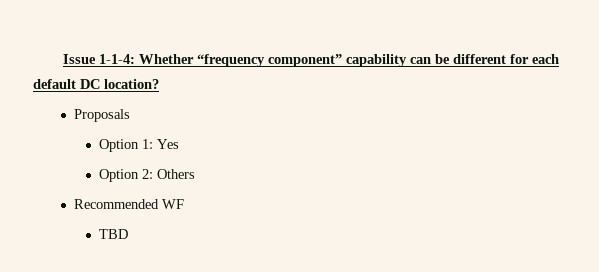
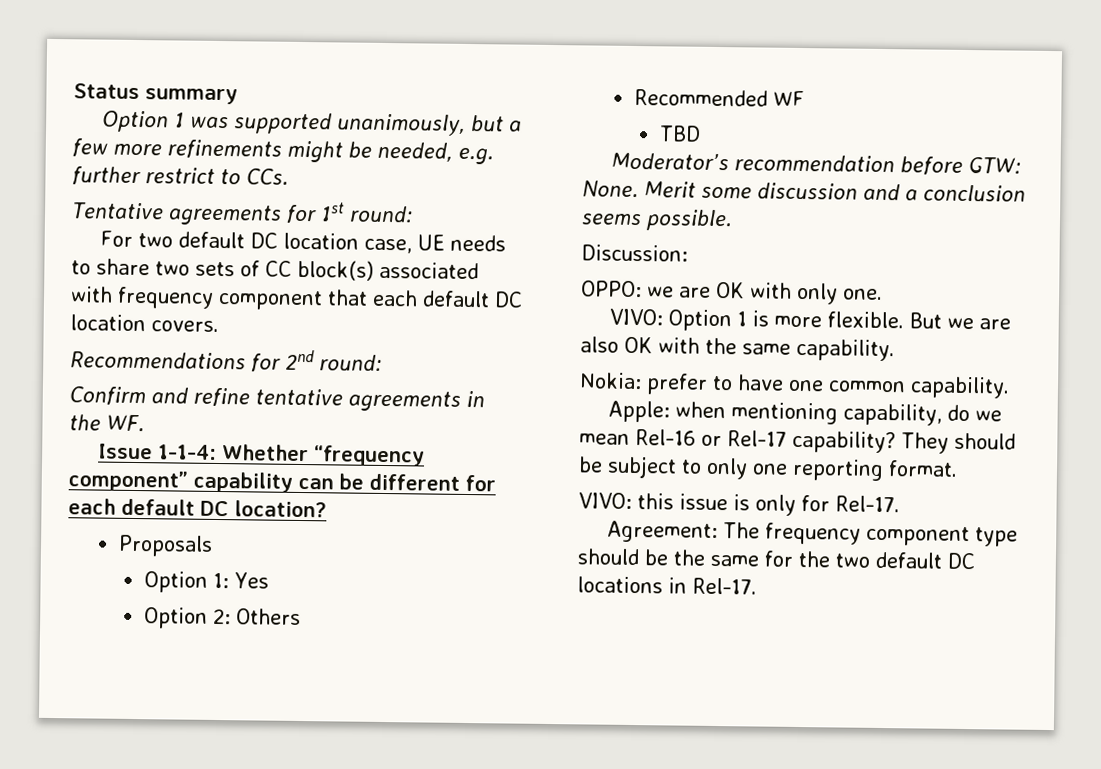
(63, 59) none -> [73,83,238,105] [101,110,522,136] [72,138,494,165] [72,166,289,186] [71,202,413,226] [99,230,506,254] [71,258,479,281] [70,286,523,311] [70,314,219,332] [70,349,382,372] [69,386,485,412] [69,414,145,433] Status summary // Option 1 was supported unanimously, but a few more refinements might be needed, e.g. further restrict to CCs. // Tentative agreements for 1st round: // For two default DC location case, UE needs to share two sets of CC block(s) associated with frequency component that each default DC location covers. // Recommendations for 2nd round: // Confirm and refine tentative agreements in the WF. //
(129, 234) none -> [610,152,1021,175] [582,180,1026,202] [581,209,733,232] [581,244,688,262] [581,280,883,305] [608,308,1011,332] [580,336,895,362] [579,372,1010,399] [607,400,1002,426] [579,429,1016,454] [578,455,958,482] [578,492,900,516] [606,520,1018,547] [577,548,976,570] [577,576,757,595] // Moderator’s recommendation before GTW: None. Merit some discussion and a conclusion seems possible. // Discussion: // OPPO: we are OK with only one. // VIVO: Option 1 is more flexible. But we are also OK with the same capability. // Nokia: prefer to have one common capability. // Apple: when mentioning capability, do we mean Rel-16 or Rel-17 capability? They should be subject to only one reporting format. // VIVO: this issue is only for Rel-17. // Agreement: The frequency component type should be the same for the two default DC locations in Rel-17.

